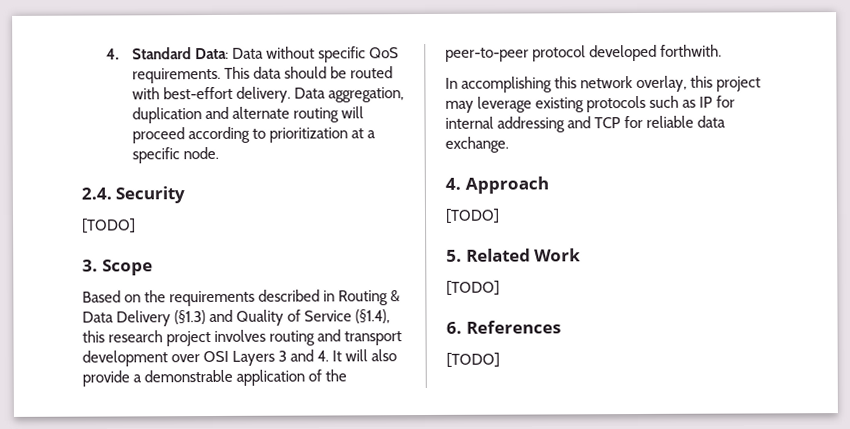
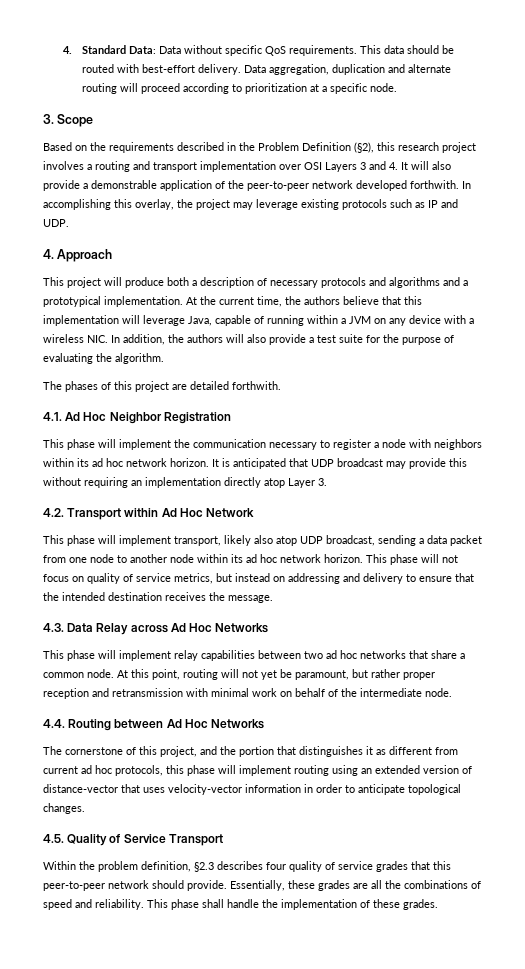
[81,186,186,204] [82,218,136,234] // 2.4. Security // [TODO] -> (398, 87) none
[338,290,401,306] [82,309,391,327] Routing & Data Delivery (§1.3) and Quality of Service (§1.4), -> [239,142,374,153] the Problem Definition (§2),
(267, 335) none -> [87,164,92,170] a
[82,350,168,367] development -> [200,161,276,172] implementation
[532,45,587,62] protocol -> [312,180,353,189] network
(723, 50) // -> (459, 184) none
[580,75,714,93] network overlay, this -> [135,199,193,210] overlay, the
[716,95,736,108] [445,115,727,133] [445,136,509,153] [445,176,549,194] [445,208,500,224] [446,248,582,262] [446,280,500,296] [446,320,561,334] [446,352,500,368] for internal addressing and TCP for reliable data exchange. // 4. Approach // [TODO] // 5. Related Work // [TODO] // 6. References // [TODO] -> [441,199,458,208] [43,219,69,227] [43,249,113,262] [43,277,468,288] [43,296,422,307] [43,315,474,326] [43,334,454,345] [43,353,164,364] [43,381,281,392] [43,412,231,424] [43,439,482,450] [43,458,467,469] [43,477,327,488] [43,508,255,520] [43,535,482,546] [43,554,458,565] [43,573,474,584] [43,592,273,603] [43,623,269,635] [43,650,465,661] [43,669,435,680] [43,688,452,699] [43,719,265,731] [43,746,458,757] [43,765,472,776] [43,784,461,795] [43,803,85,814] [43,834,223,846] [43,861,451,872] [43,880,481,891] [43,899,438,910] and UDP. // 4. Approach // This project will produce both a description of necessary protocols and algorithms and a prototypical implementation. At the current time, the authors believe that this implementation will leverage Java, capable of running within a JVM on any device with a wireless NIC. In addition, the authors will also provide a test suite for the purpose of evaluating the algorithm. // The phases of this project are detailed forthwith. // 4.1. Ad Hoc Neighbor Registration // This phase will implement the communication necessary to register a node with neighbors within its ad hoc network horizon. It is anticipated that UDP broadcast may provide this without requiring an implementation directly atop Layer 3. // 4.2. Transport within Ad Hoc Network // This phase will implement transport, likely also atop UDP broadcast, sending a data packet from one node to another node within its ad hoc network horizon. This phase will not focus on quality of service metrics, but instead on addressing and delivery to ensure that the intended destination receives the message. // 4.3. Data Relay across Ad Hoc Networks // This phase will implement relay capabilities between two ad hoc networks that share a common node. At this point, routing will not yet be paramount, but rather proper reception and retransmission with minimal work on behalf of the intermediate node. // 4.4. Routing between Ad Hoc Networks // The cornerstone of this project, and the portion that distinguishes it as different from current ad hoc protocols, this phase will implement routing using an extended version of distance-vector that uses velocity-vector information in order to anticipate topological changes. // 4.5. Quality of Service Transport // Within the problem definition, §2.3 describes four quality of service grades that this peer-to-peer network should provide. Essentially, these grades are all the combinations of speed and reliability. This phase shall handle the implementation of these grades.

